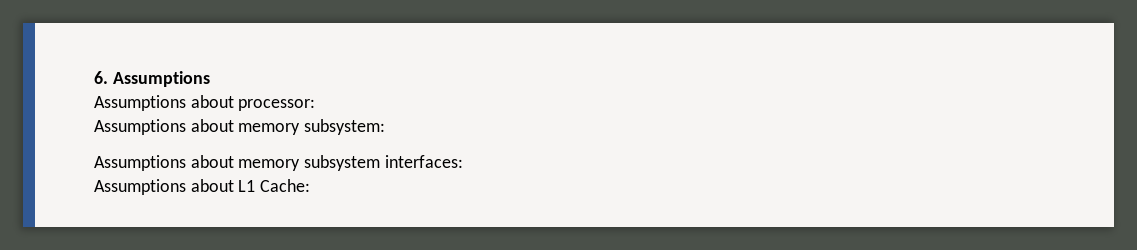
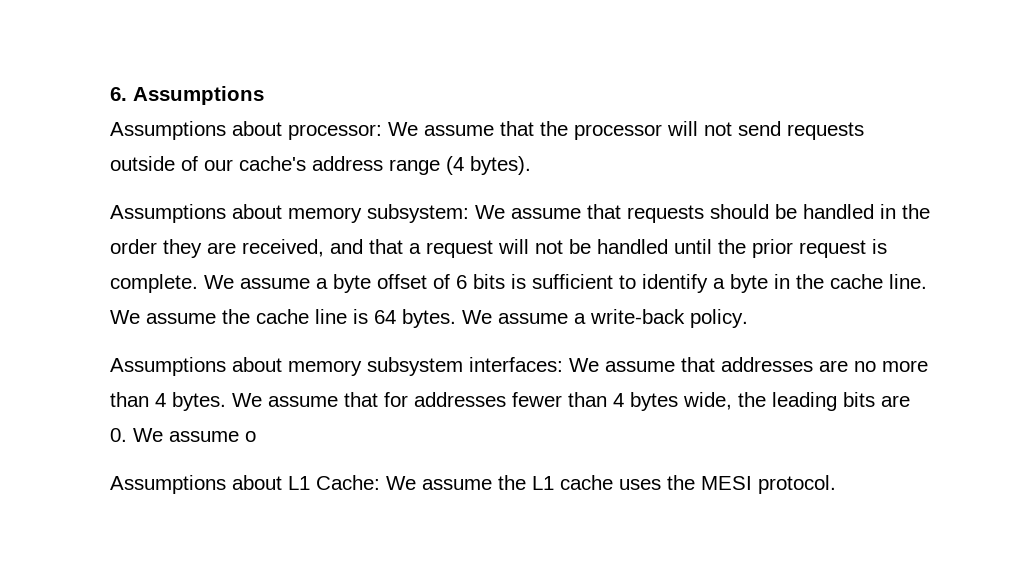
[94,119,386,135] // Assumptions about memory subsystem: -> [388,121,864,140] [110,156,531,175] [110,204,930,223] [110,239,887,258] [110,274,927,293] [110,309,748,328] We assume that the processor will not send requests outside of our cache's address range (4 bytes). // Assumptions about memory subsystem: We assume that requests should be handled in the order they are received, and that a request will not be handled until the prior request is complete. We assume a byte offset of 6 bits is sufficient to identify a byte in the cache line. We assume the cache line is 64 bytes. We assume a write-back policy.
[94,179,311,195] // Assumptions about L1 Cache: -> [569,357,928,372] [110,392,910,411] [110,428,256,442] [110,475,836,494] We assume that addresses are no more than 4 bytes. We assume that for addresses fewer than 4 bytes wide, the leading bits are 0. We assume o // Assumptions about L1 Cache: We assume the L1 cache uses the MESI protocol.

